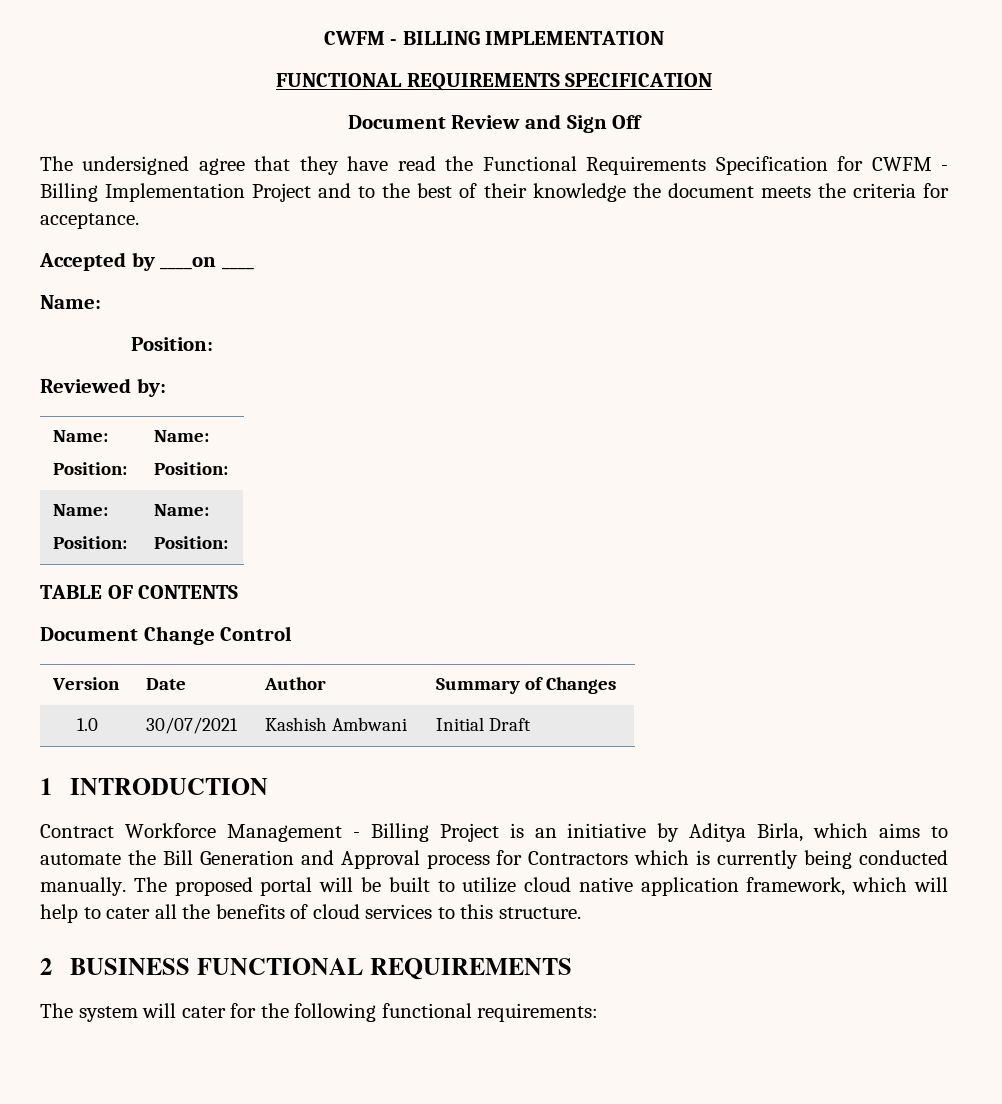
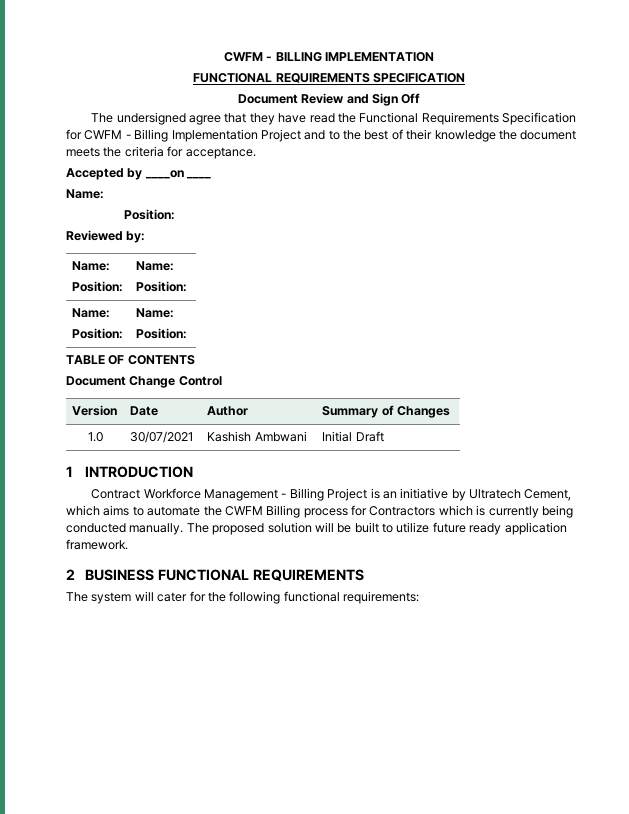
[689,823,804,842] Aditya Birla, -> [469,489,572,501] Ultratech Cement,
[162,850,420,869] Bill Generation and Approval -> [224,505,301,518] CWFM Billing
[260,877,313,896] portal -> [267,522,312,533] solution
[524,877,949,896] [40,904,581,923] cloud native application framework, which will help to cater all the benefits of cloud services to this structure. -> [432,522,567,535] [66,539,128,550] future ready application framework.

